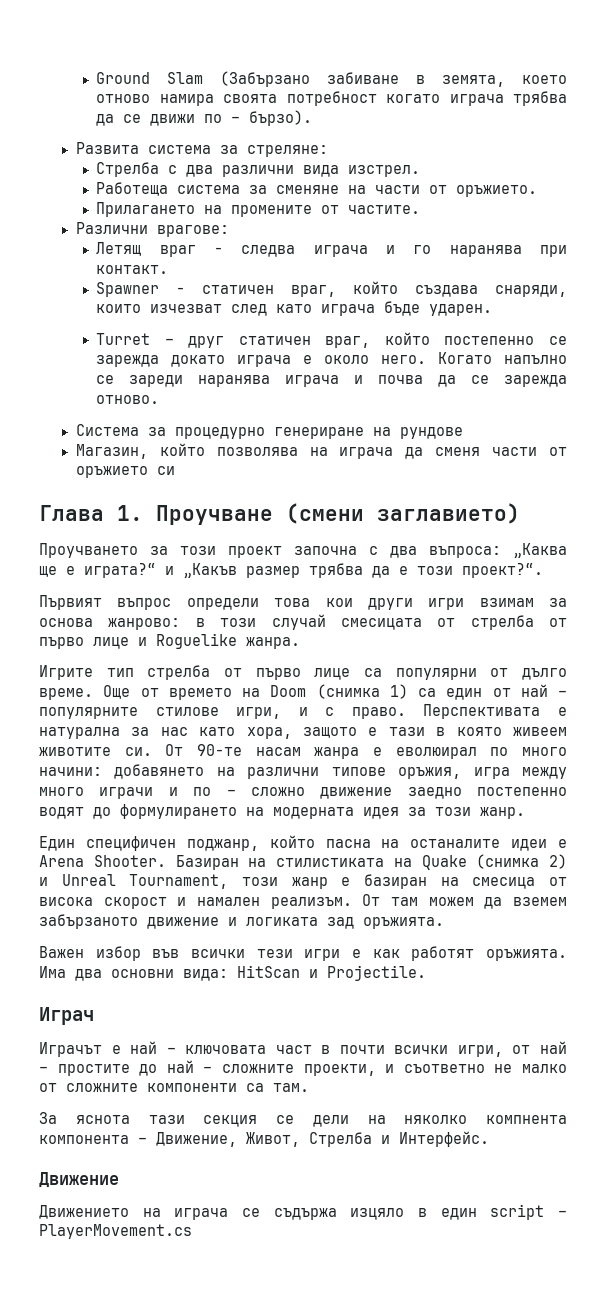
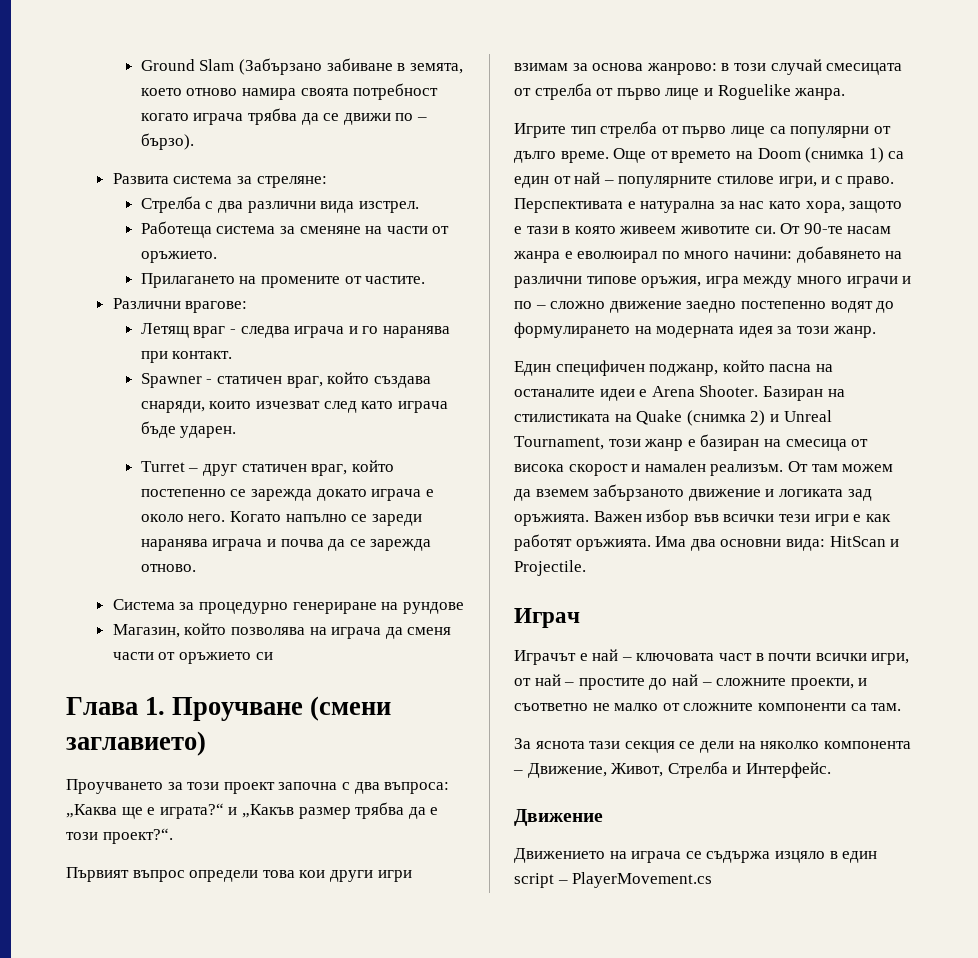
(444, 923) // -> (589, 520) none
[486,1115,567,1124] компнента -> (820, 745) none

